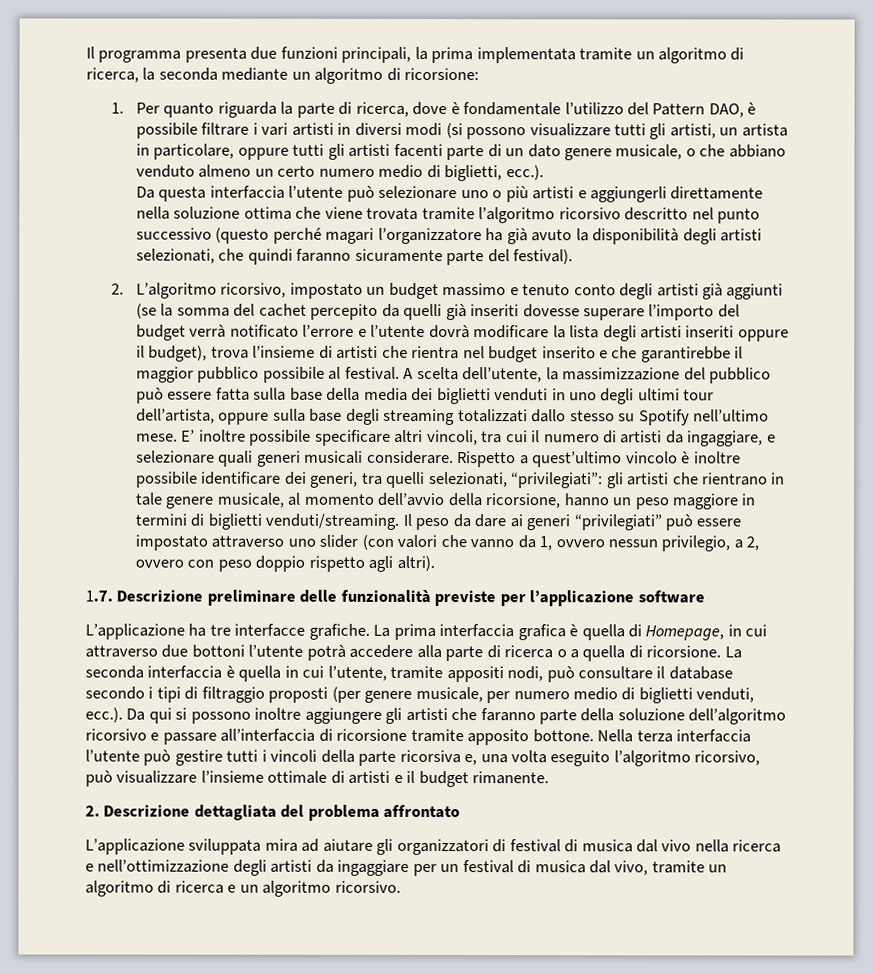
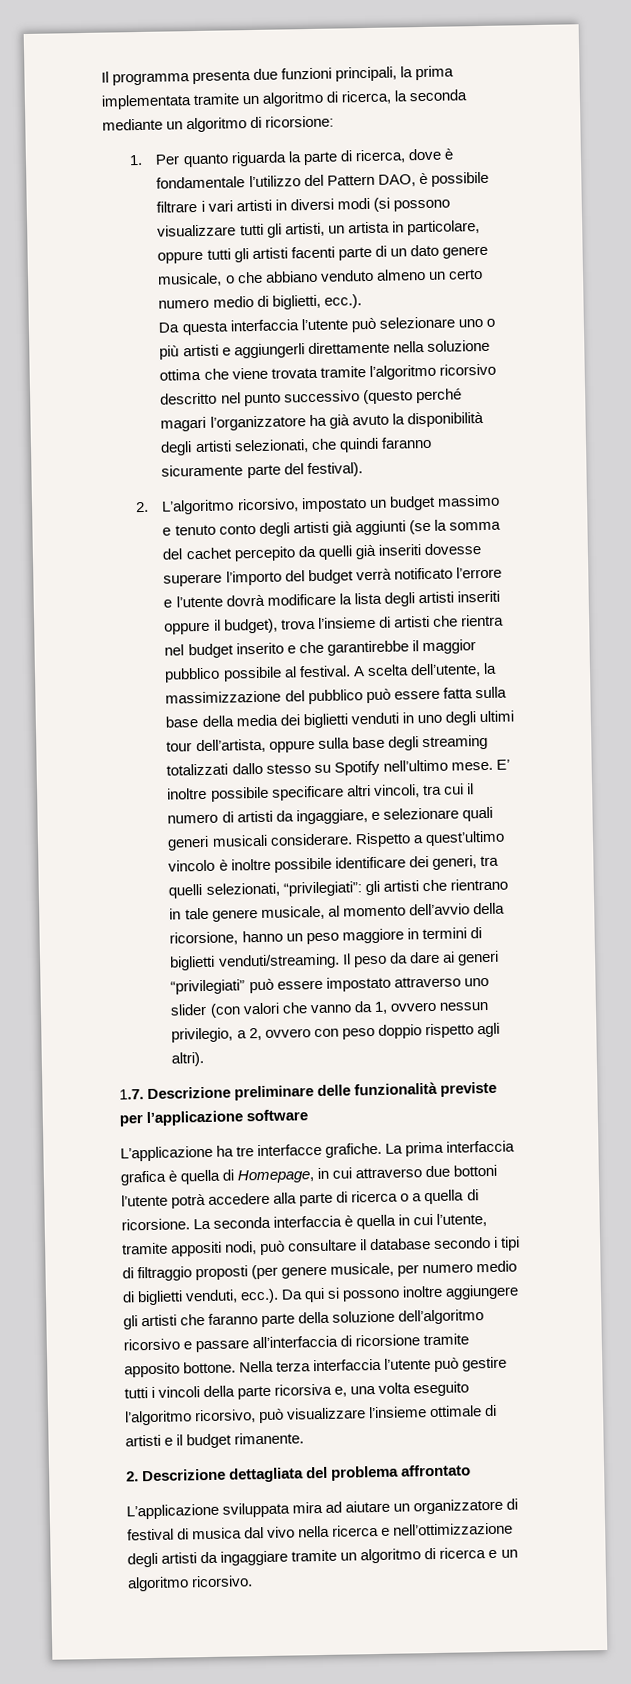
[376,838,489,856] gli organizzatori -> [393,1498,504,1515] un organizzatore
[412,860,649,877] per un festival di musica dal vivo, -> (289, 1558) none

